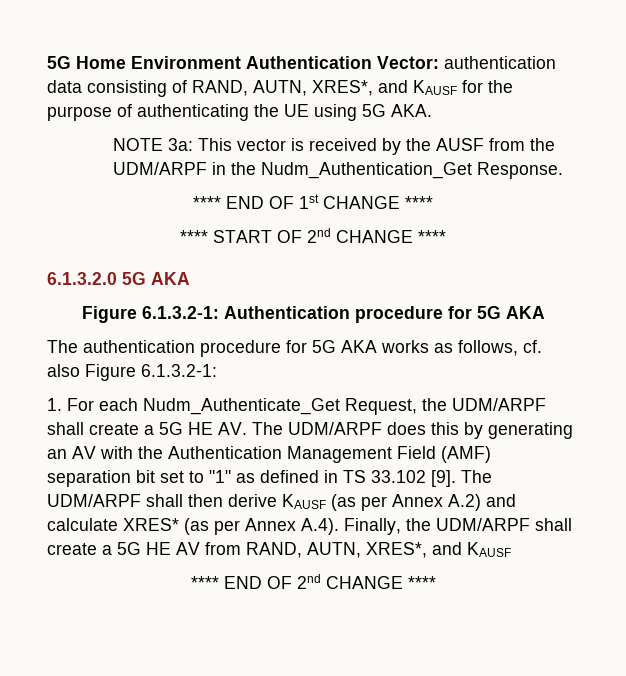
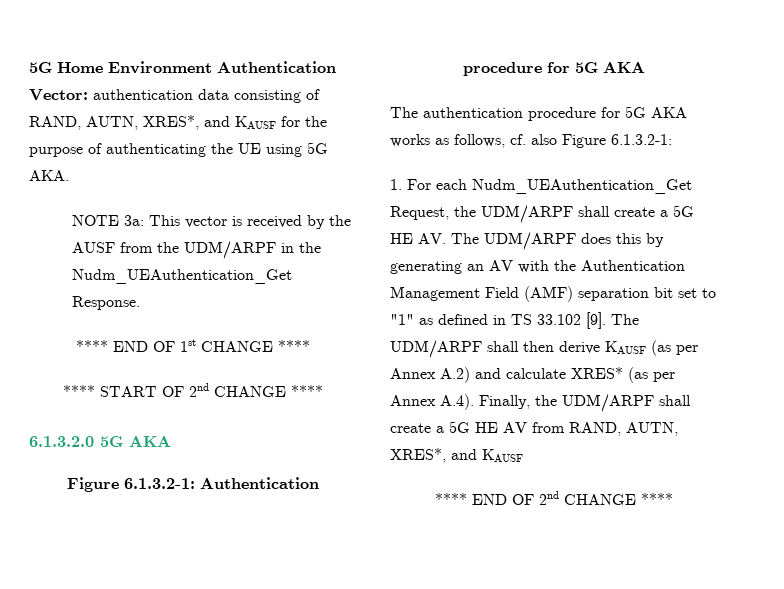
[260,162,472,179] Nudm_Authentication_Get -> [72,269,293,284] Nudm_UEAuthentication_Get
[143,398,340,415] Nudm_Authenticate_Get -> [472,179,692,194] Nudm_UEAuthentication_Get

